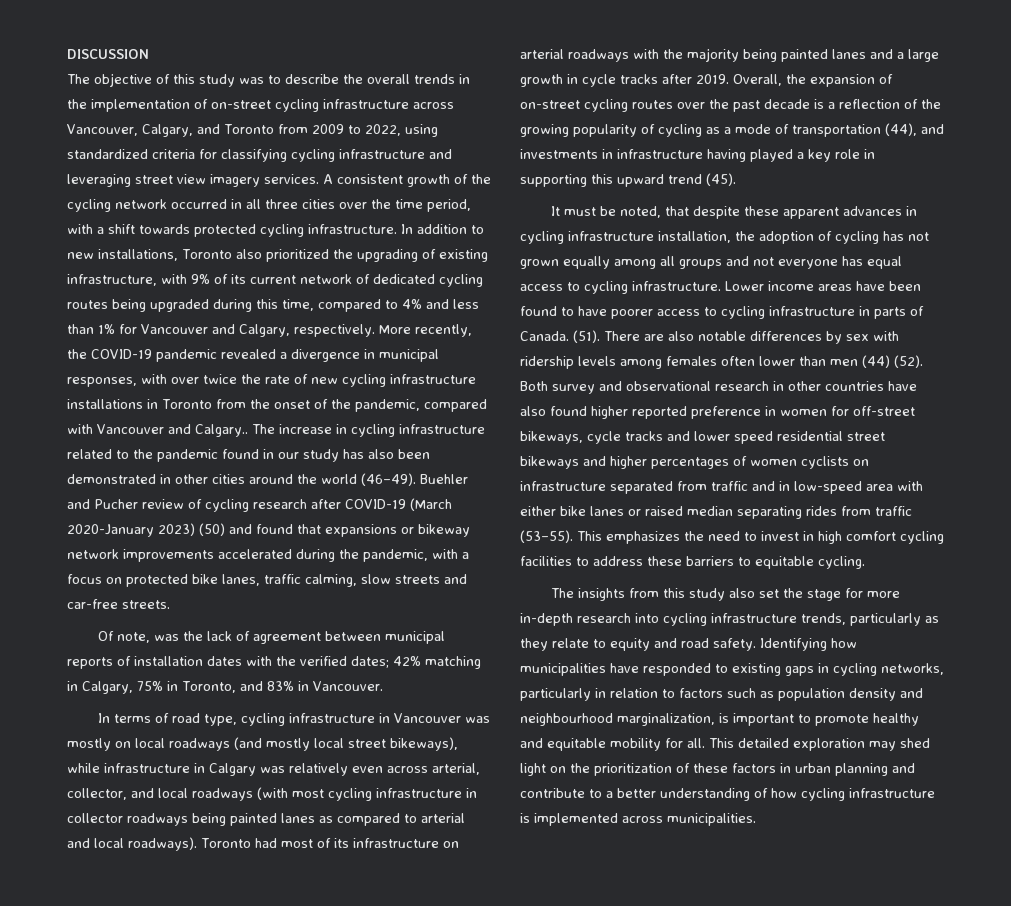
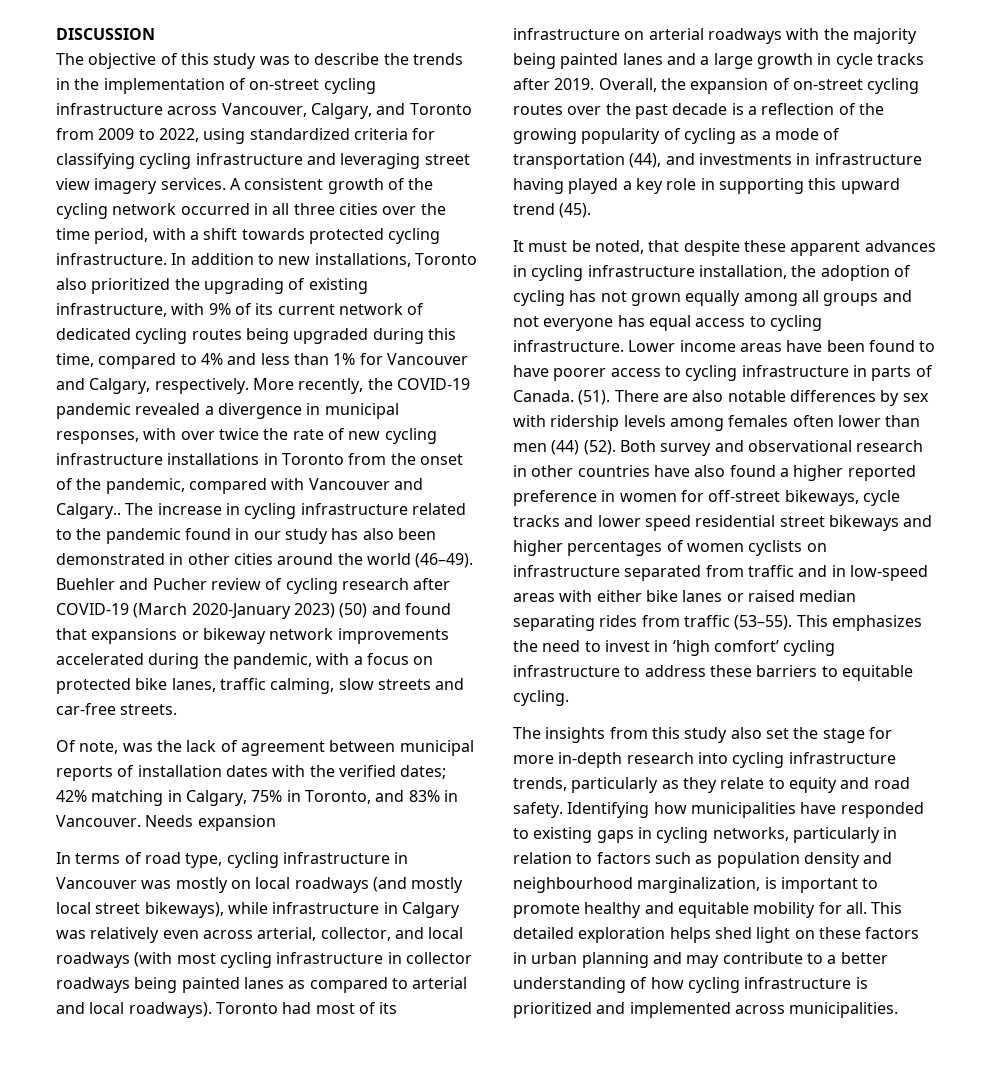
[367,74,410,84] overall -> (409, 59) none
(383, 686) none -> [145,815,276,831] Needs expansion
(587, 411) none -> [779,468,789,477] a
[866,484,893,491] area -> [513,593,555,602] areas
[818,531,944,544] [520,556,572,566] high comfort cycling facilities -> [672,640,836,656] [513,665,620,677] ‘high comfort’ cycling infrastructure
[869,741,896,751] may -> [669,927,711,943] helps
[570,763,690,776] the prioritization of -> (815, 934) none
(915, 768) none -> [686,955,720,968] may
(530, 818) none -> [513,1002,626,1018] prioritized and

